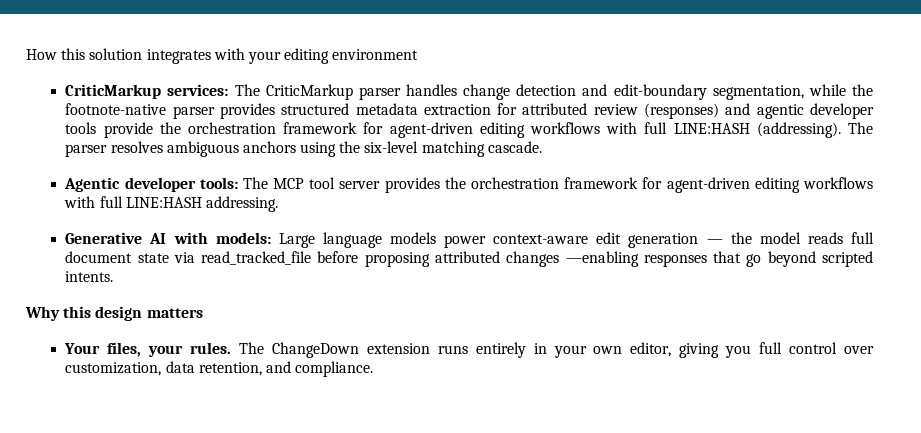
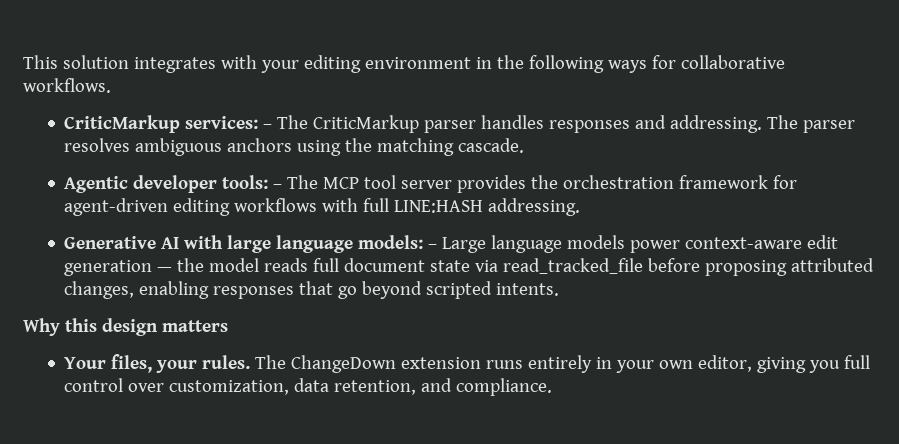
[26,48,86,60] How this -> [23,55,58,69] This
(419, 54) none -> [475,55,785,73] [23,78,111,93] in the following ways for collaborative workflows.
(229, 90) none -> [263,124,273,129] –
[463,84,873,100] [65,103,874,119] [65,122,841,138] change detection and edit-boundary segmentation, while the footnote-native parser provides structured metadata extraction for attributed review (responses) and agentic developer tools provide the orchestration framework for agent-driven editing workflows with full LINE:HASH (addressing). -> [549,115,763,133] responses and addressing.
[364,141,419,153] six-level -> (373, 145) none
(238, 183) none -> [273,184,283,189] –
[215,232,271,244] models: -> [227,235,438,253] large language models: –
[506,251,639,267] changes —enabling -> [64,281,210,299] changes, enabling

